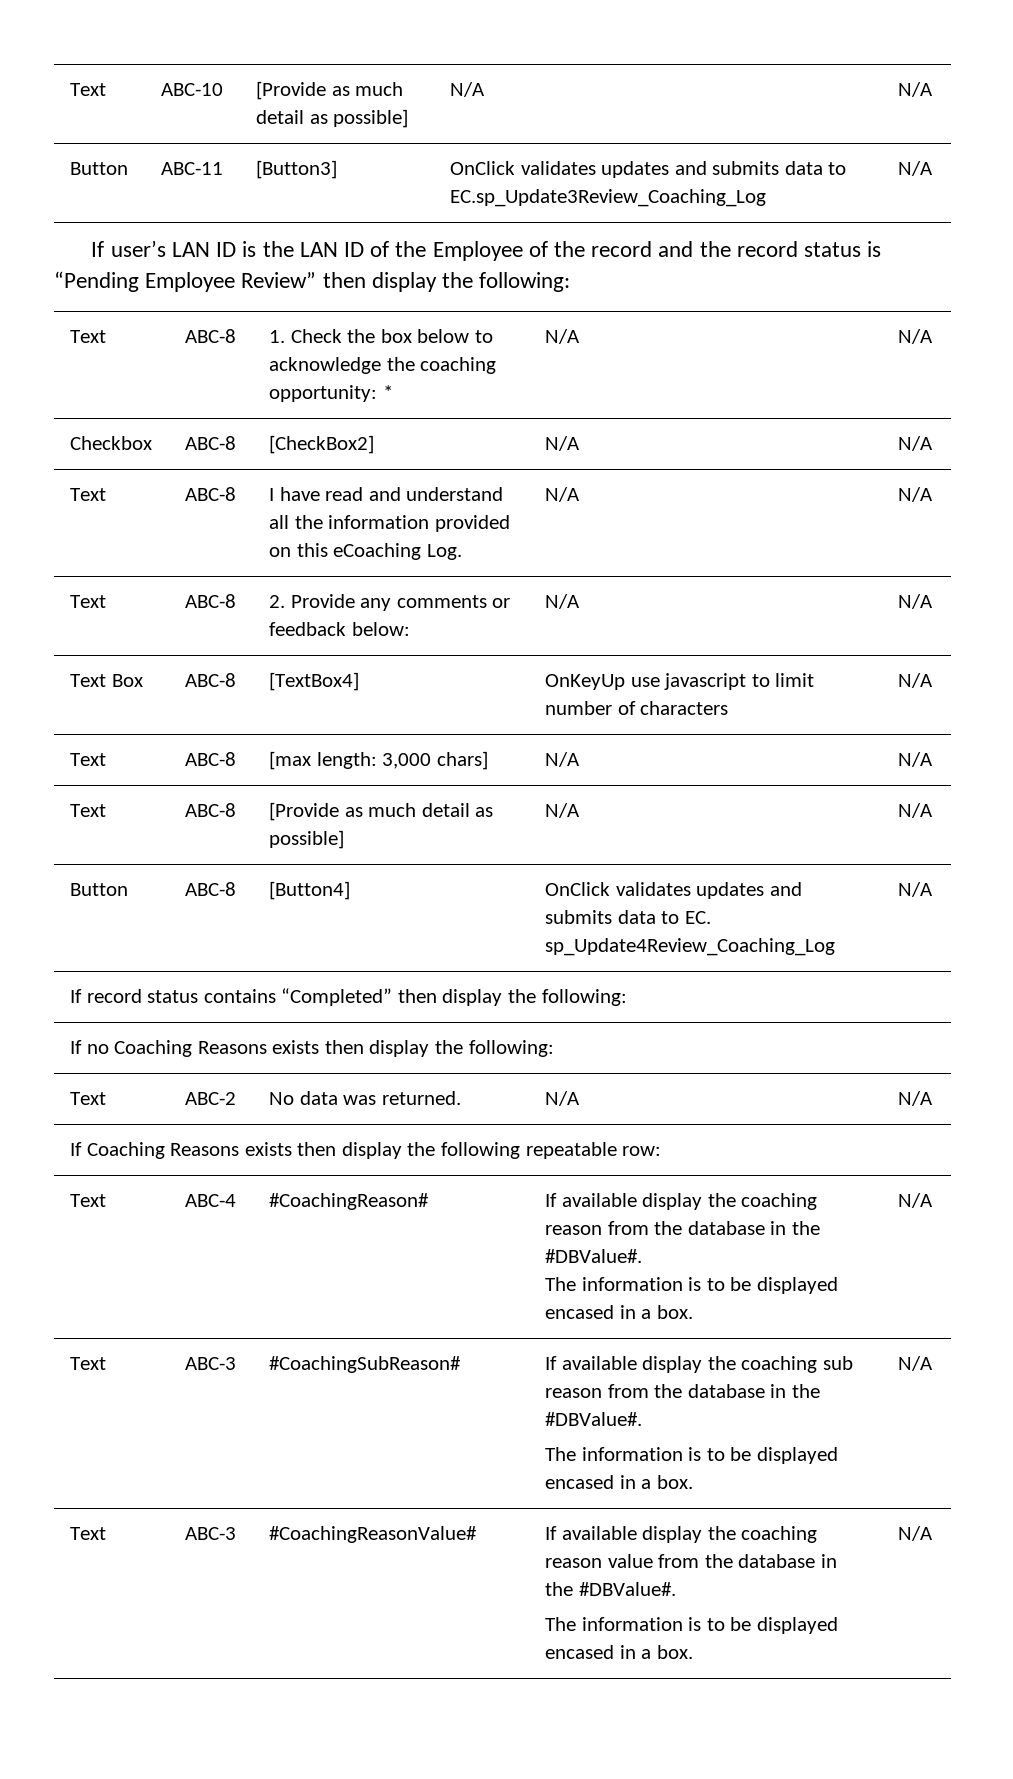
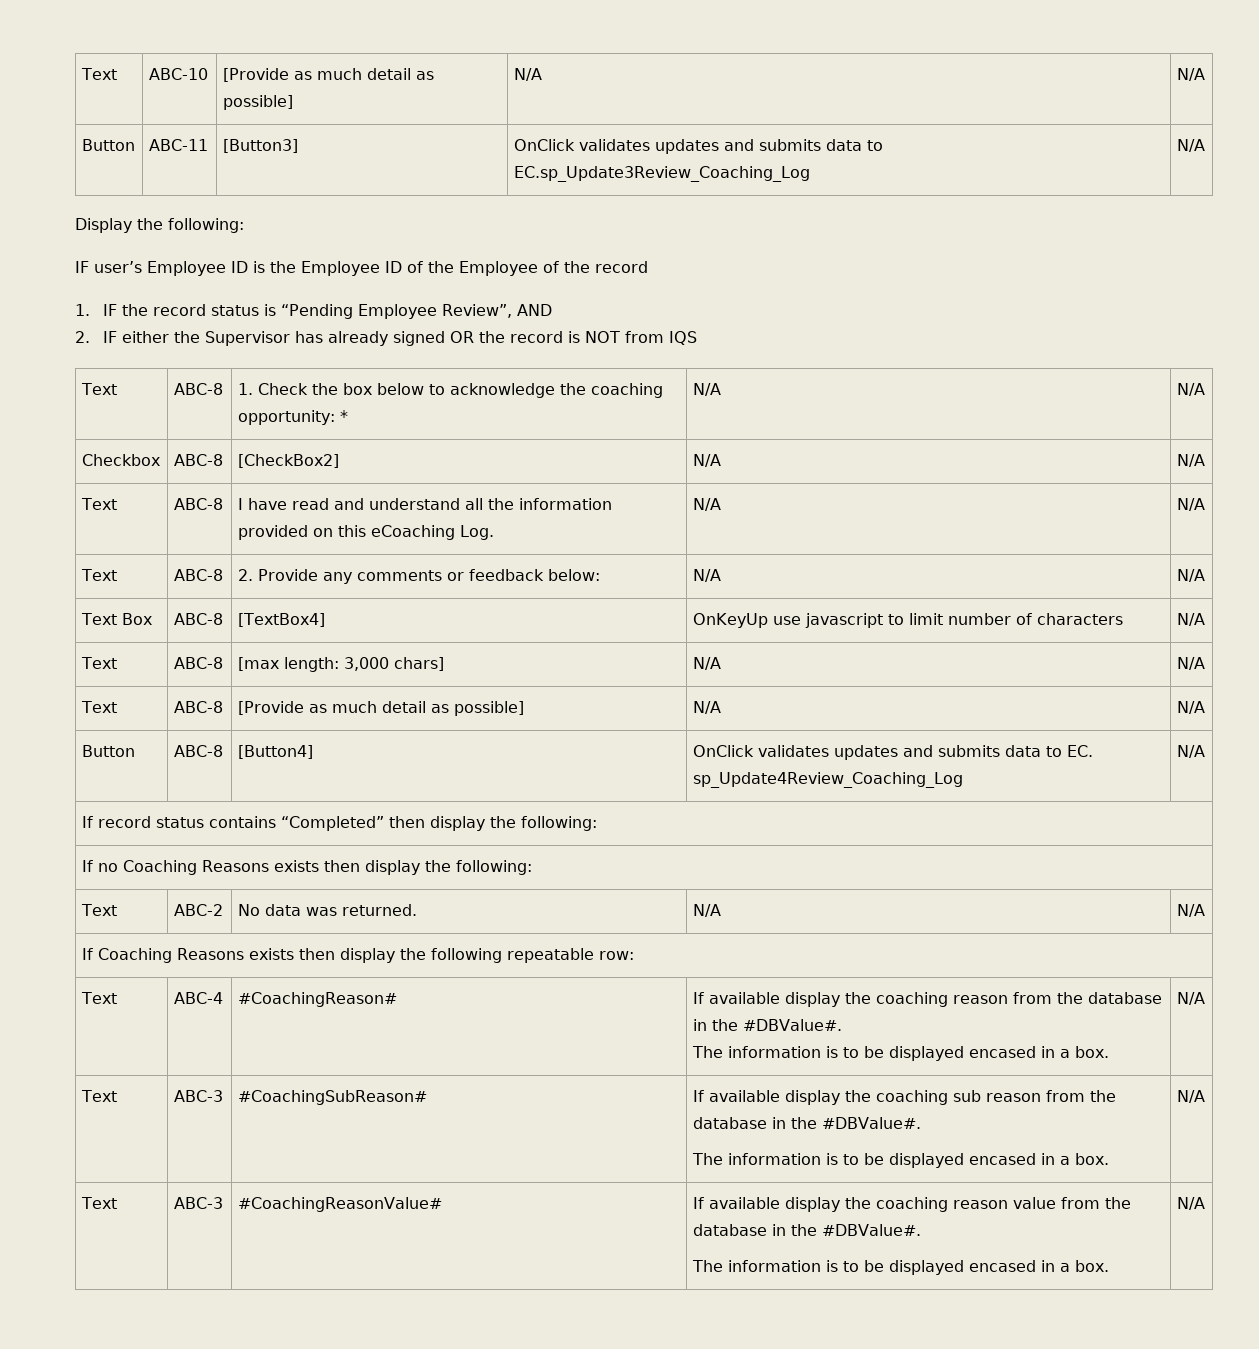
[91,240,210,257] If user’s LAN -> [75,218,244,233] [75,261,226,276] Display the following: // IF user’s Employee
[299,242,338,257] LAN -> [301,261,380,276] Employee
[658,241,694,257] and -> [75,304,118,316] // 1. IF
[241,272,571,292] Review” then display the following: -> [442,304,553,318] [75,331,698,346] Review”, AND // 2. IF either the Supervisor has already signed OR the record is NOT from IQS

